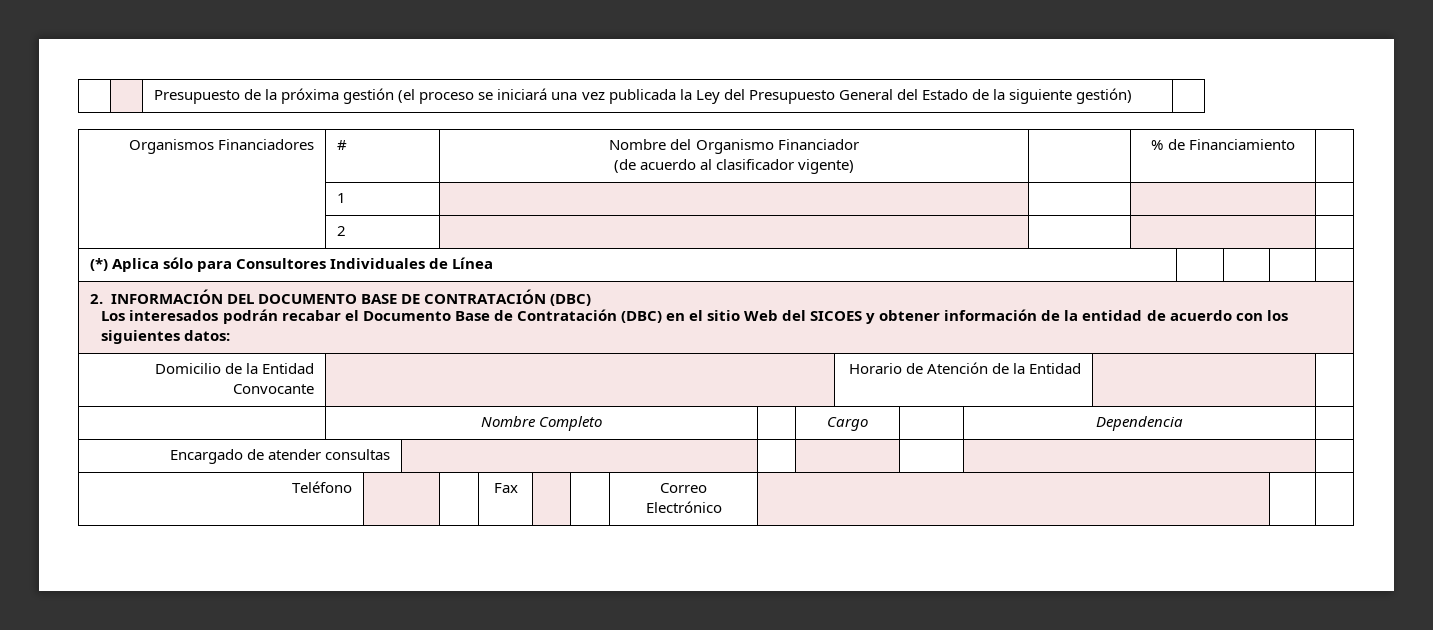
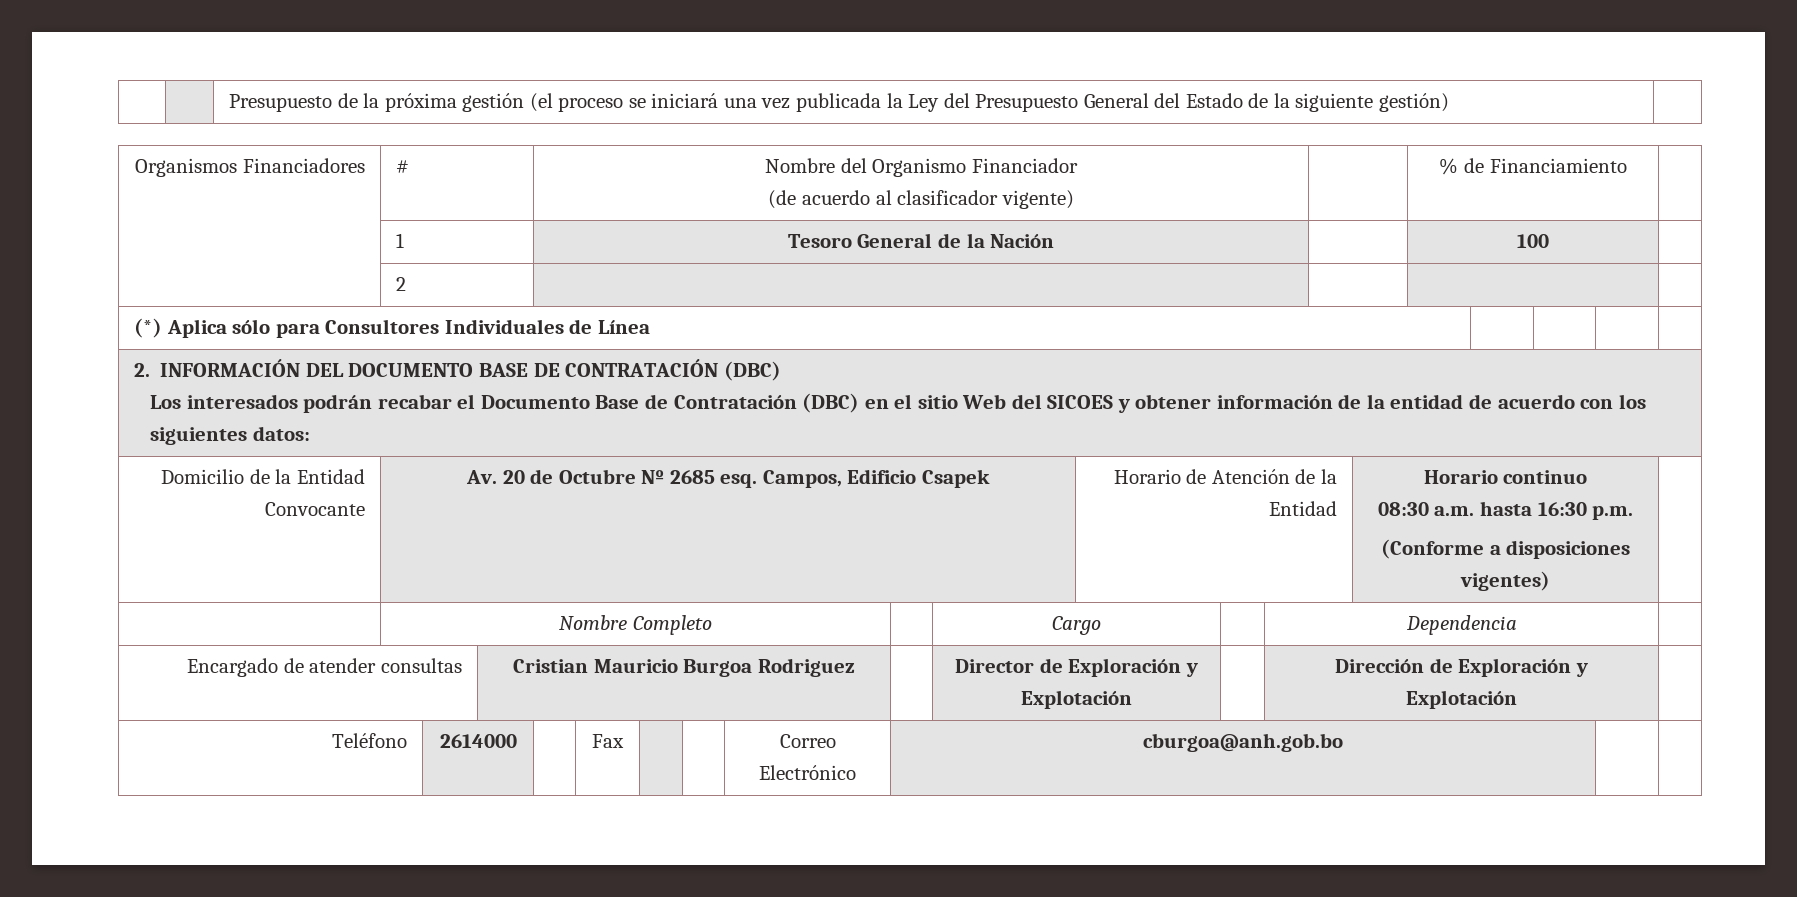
(347, 198) | | -> [787,233,1055,248] [1517,234,1549,248] Tesoro General de la Nación | | 100
(314, 389) none -> [466,469,990,488] Av. 20 de Octubre Nº 2685 esq. Campos, Edificio Csapek
(1081, 368) none -> [1423,470,1588,484] [1377,501,1634,520] [1380,539,1631,559] [1460,571,1550,591] Horario continuo // 08:30 a.m. hasta 16:30 p.m. // (Conforme a disposiciones vigentes)
(390, 454) | | | | -> [513,658,855,677] [955,658,1198,677] [1021,690,1132,709] [1335,658,1588,677] [1406,690,1517,709] Cristian Mauricio Burgoa Rodriguez | | Director de Exploración y Explotación | | Dirección de Exploración y Explotación
(352, 487) none -> [439,734,517,748] 2614000
(722, 507) none -> [1143,733,1343,752] cburgoa@anh.gob.bo

